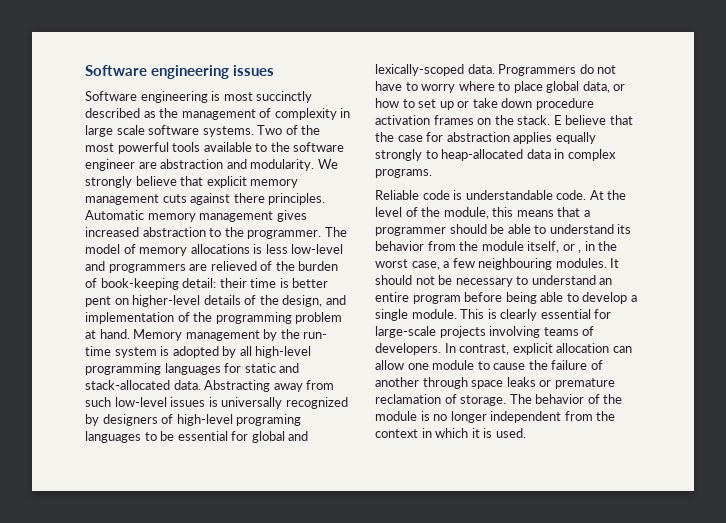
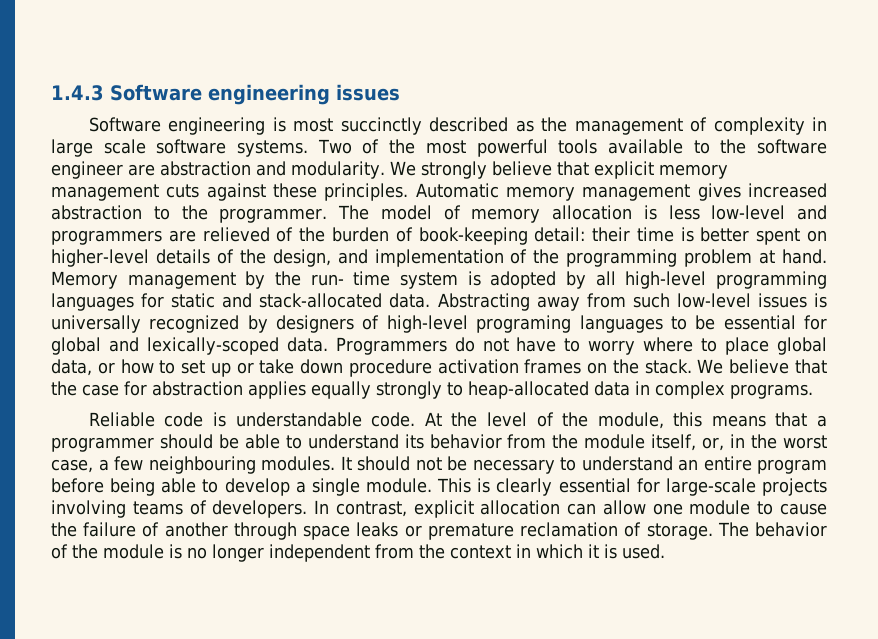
(85, 70) none -> [51,85,104,101] 1.4.3
[233,193,265,203] there -> [273,183,317,198] these
[190,244,250,254] allocations -> [551,205,632,220] allocation
[85,296,111,307] pent -> [756,228,801,245] spent
[553,115,562,125] E -> [697,359,724,374] We
[562,244,582,253] or , -> [702,437,725,451] or,

